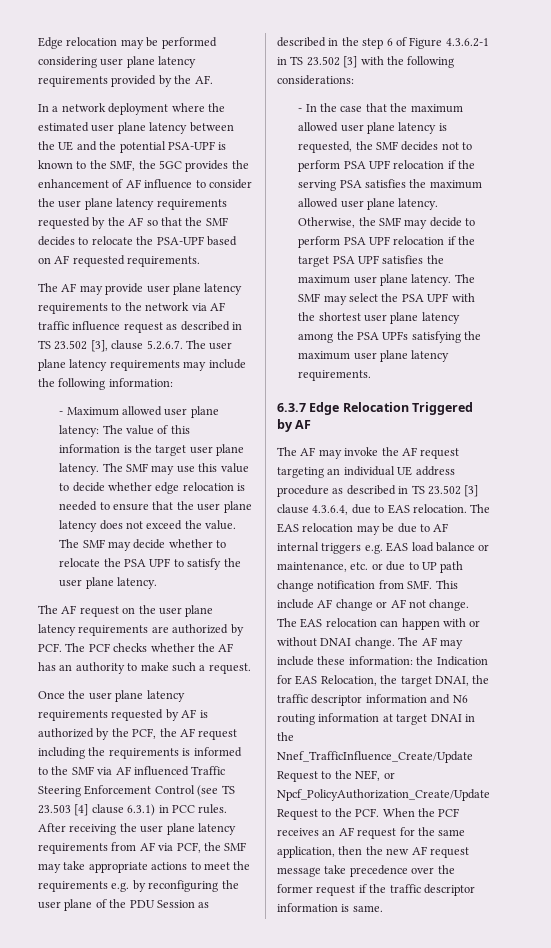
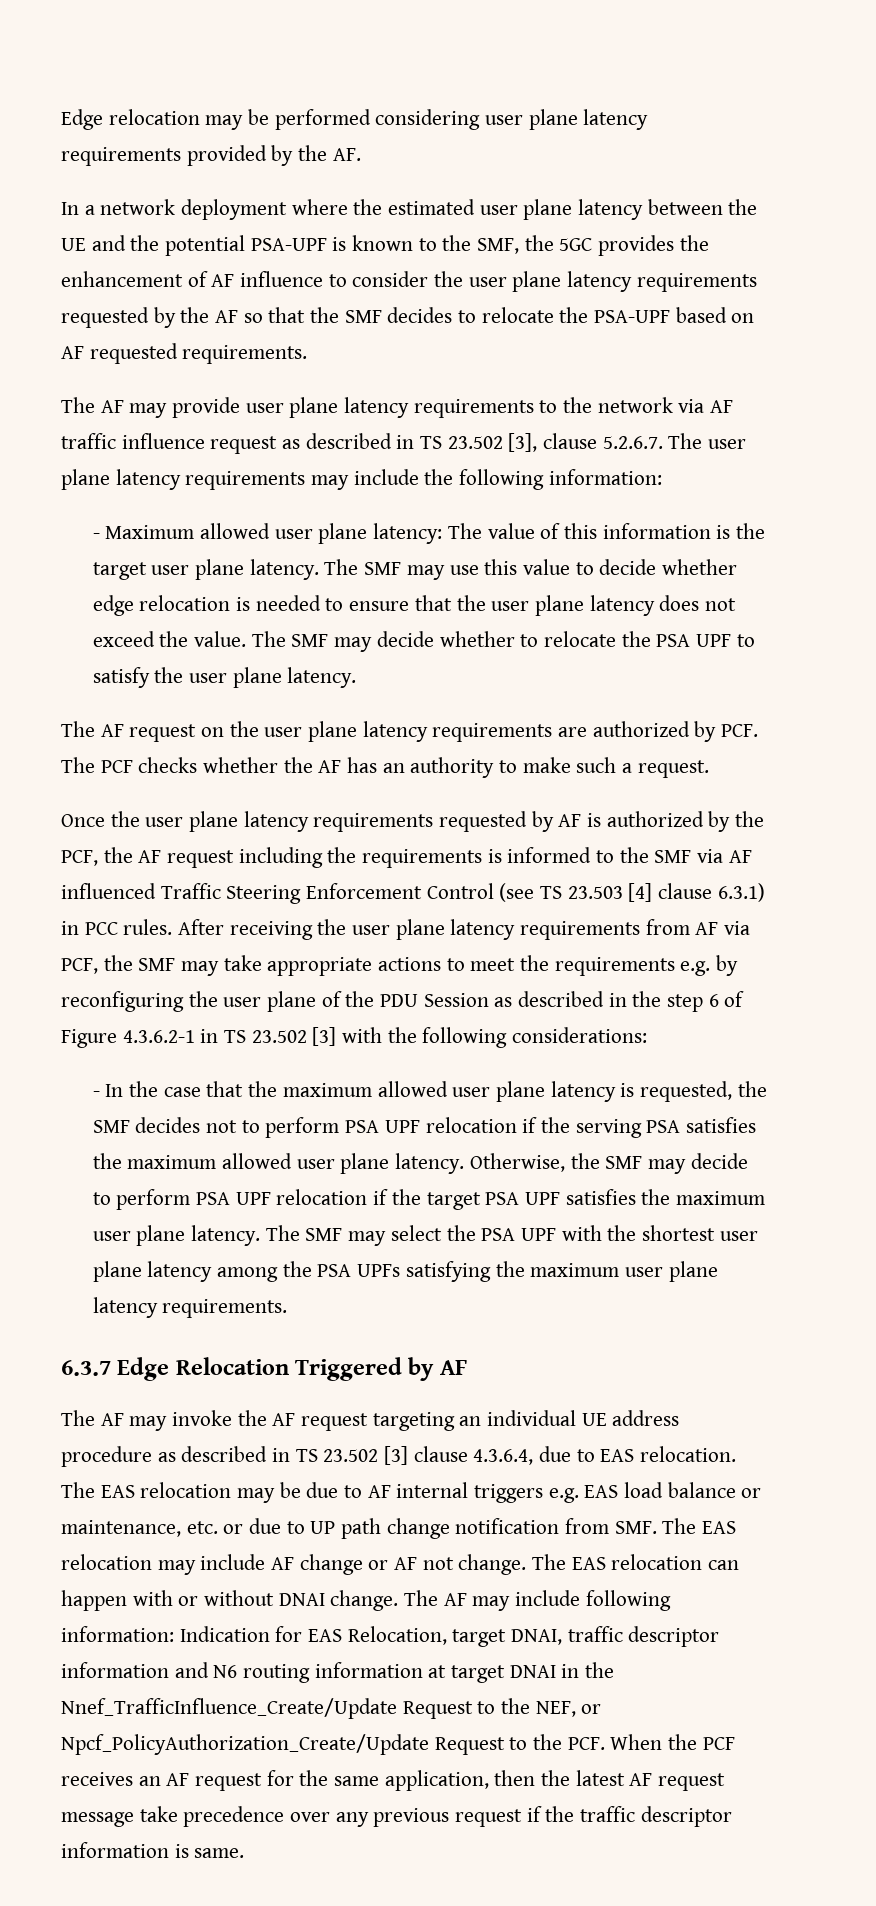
[435,580,458,589] This -> [662,1518,737,1534] [61,1554,196,1575] The EAS relocation may
[317,656,434,665] these information: the -> [585,1590,671,1611] [61,1626,174,1642] following information:
[380,675,398,684] the -> (447, 1635) none
[472,675,490,684] the -> (563, 1637) none
[386,848,410,855] new -> [575,1770,625,1786] latest
[437,865,455,874] [277,884,313,893] the former -> [335,1808,450,1827] any previous

